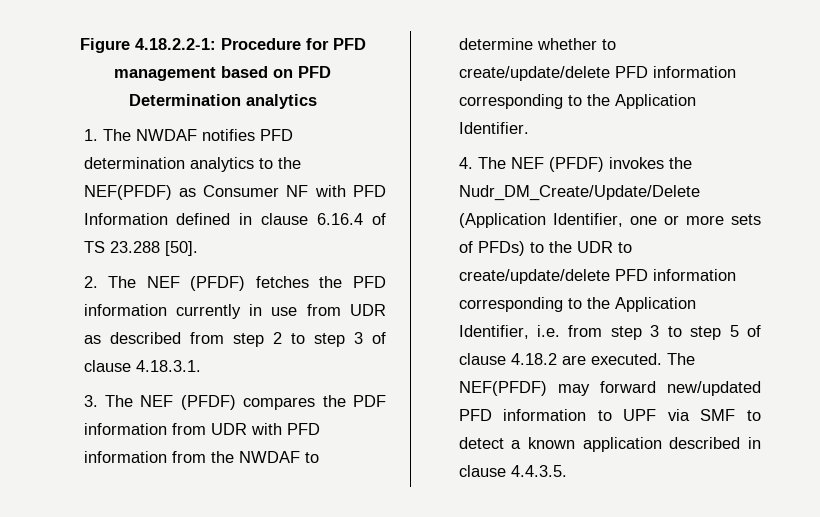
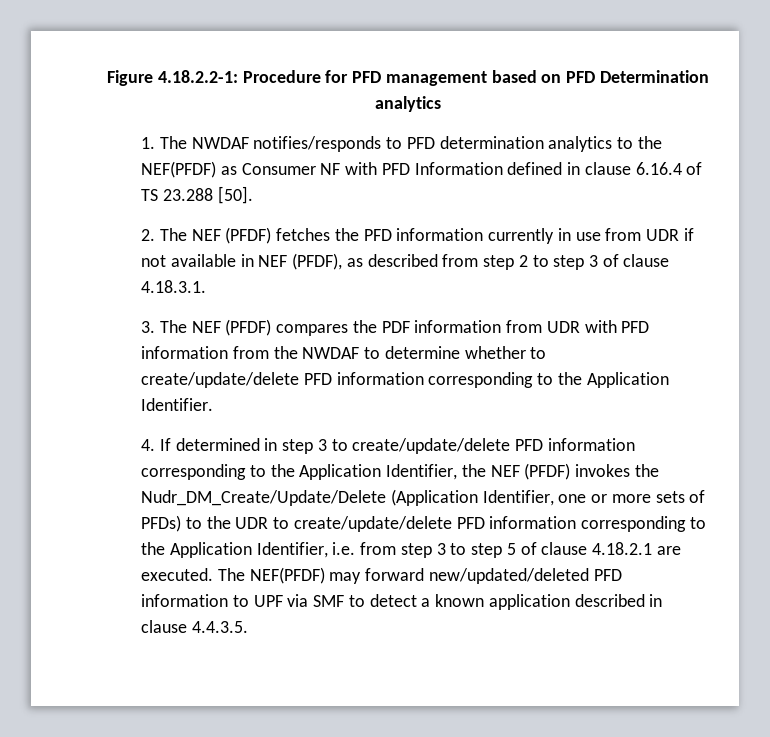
[201,129,255,141] notifies -> [253,136,403,152] notifies/responds to
(386, 310) none -> [683,228,694,241] [141,253,343,270] if not available in NEF (PFDF),
[477,157,506,169] The -> [159,438,635,454] [141,464,486,480] If determined in step 3 to create/update/delete PFD information corresponding to the Application Identifier, the
[510,353,557,365] 4.18.2 -> [591,542,652,555] 4.18.2.1
[667,381,761,396] new/updated -> [428,568,589,584] new/updated/deleted

